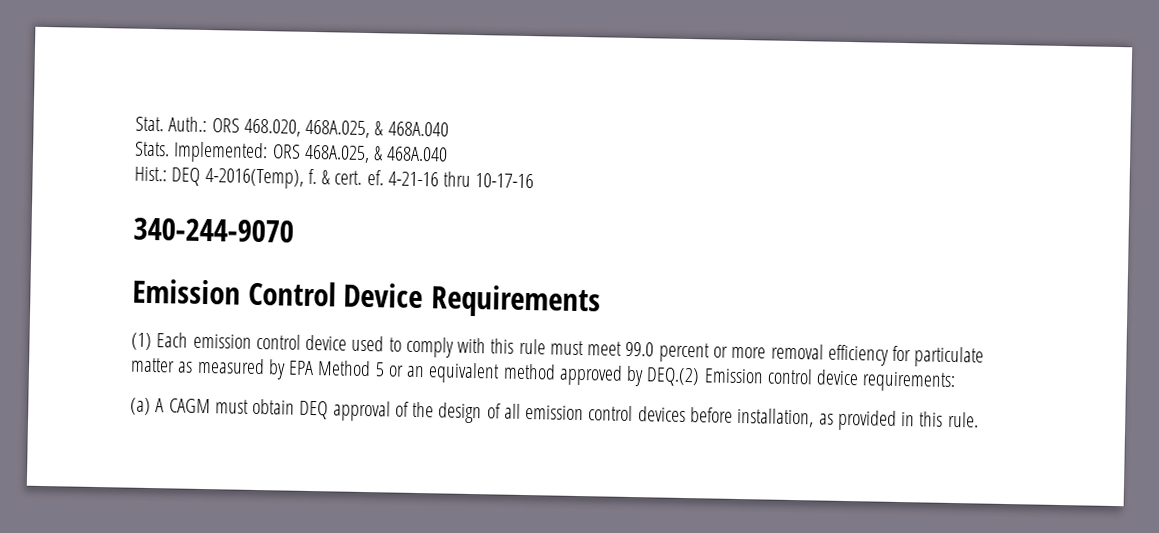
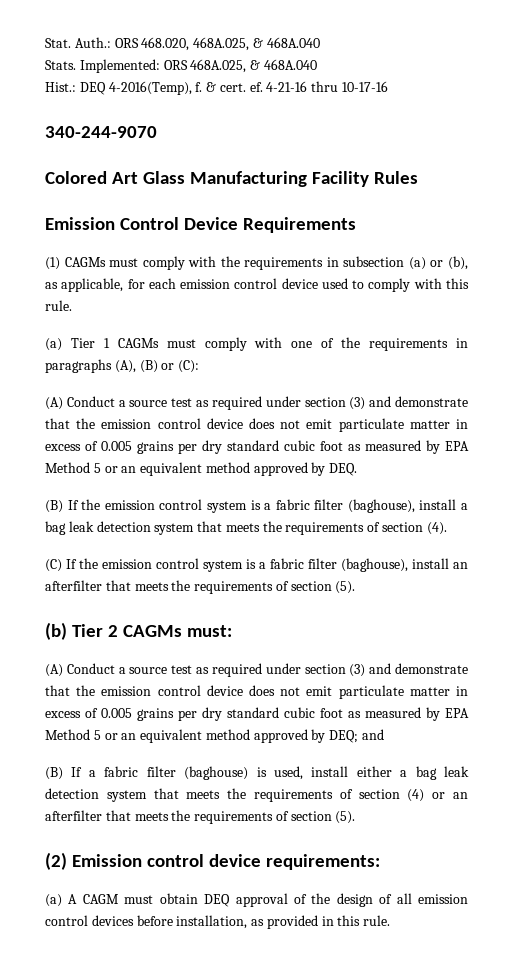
(294, 230) none -> [45,171,418,187] // Colored Art Glass Manufacturing Facility Rules
[156,332,189,348] Each -> [64,256,469,270] [45,278,176,292] CAGMs must comply with the requirements in subsection (a) or (b), as applicable, for each
[518,338,985,368] [130,357,175,373] rule must meet 99.0 percent or more removal efficiency for particulate matter -> [45,300,72,311] [45,337,468,351] [45,359,200,373] [45,396,468,410] [45,418,468,432] [45,440,343,454] rule. // (a) Tier 1 CAGMs must comply with one of the requirements in paragraphs (A), (B) or (C): // (A) Conduct a source test as required under section (3) and demonstrate that the emission control device does not emit particulate matter in excess of 0.005 grains per dry standard cubic foot
[646,367,701,387] DEQ.(2) -> [329,463,358,476] [45,499,468,513] [45,521,447,535] [45,558,468,572] [45,580,356,594] [45,622,232,640] [45,663,468,677] [45,685,468,699] [45,707,469,721] [45,729,385,743] [45,766,470,780] [45,788,469,802] [45,810,356,824] [45,852,67,870] DEQ. // (B) If the emission control system is a fabric filter (baghouse), install a bag leak detection system that meets the requirements of section (4). // (C) If the emission control system is a fabric filter (baghouse), install an afterfilter that meets the requirements of section (5). // (b) Tier 2 CAGMs must: // (A) Conduct a source test as required under section (3) and demonstrate that the emission control device does not emit particulate matter in excess of 0.005 grains per dry standard cubic foot as measured by EPA Method 5 or an equivalent method approved by DEQ; and // (B) If a fabric filter (baghouse) is used, install either a bag leak detection system that meets the requirements of section (4) or an afterfilter that meets the requirements of section (5). // (2)

